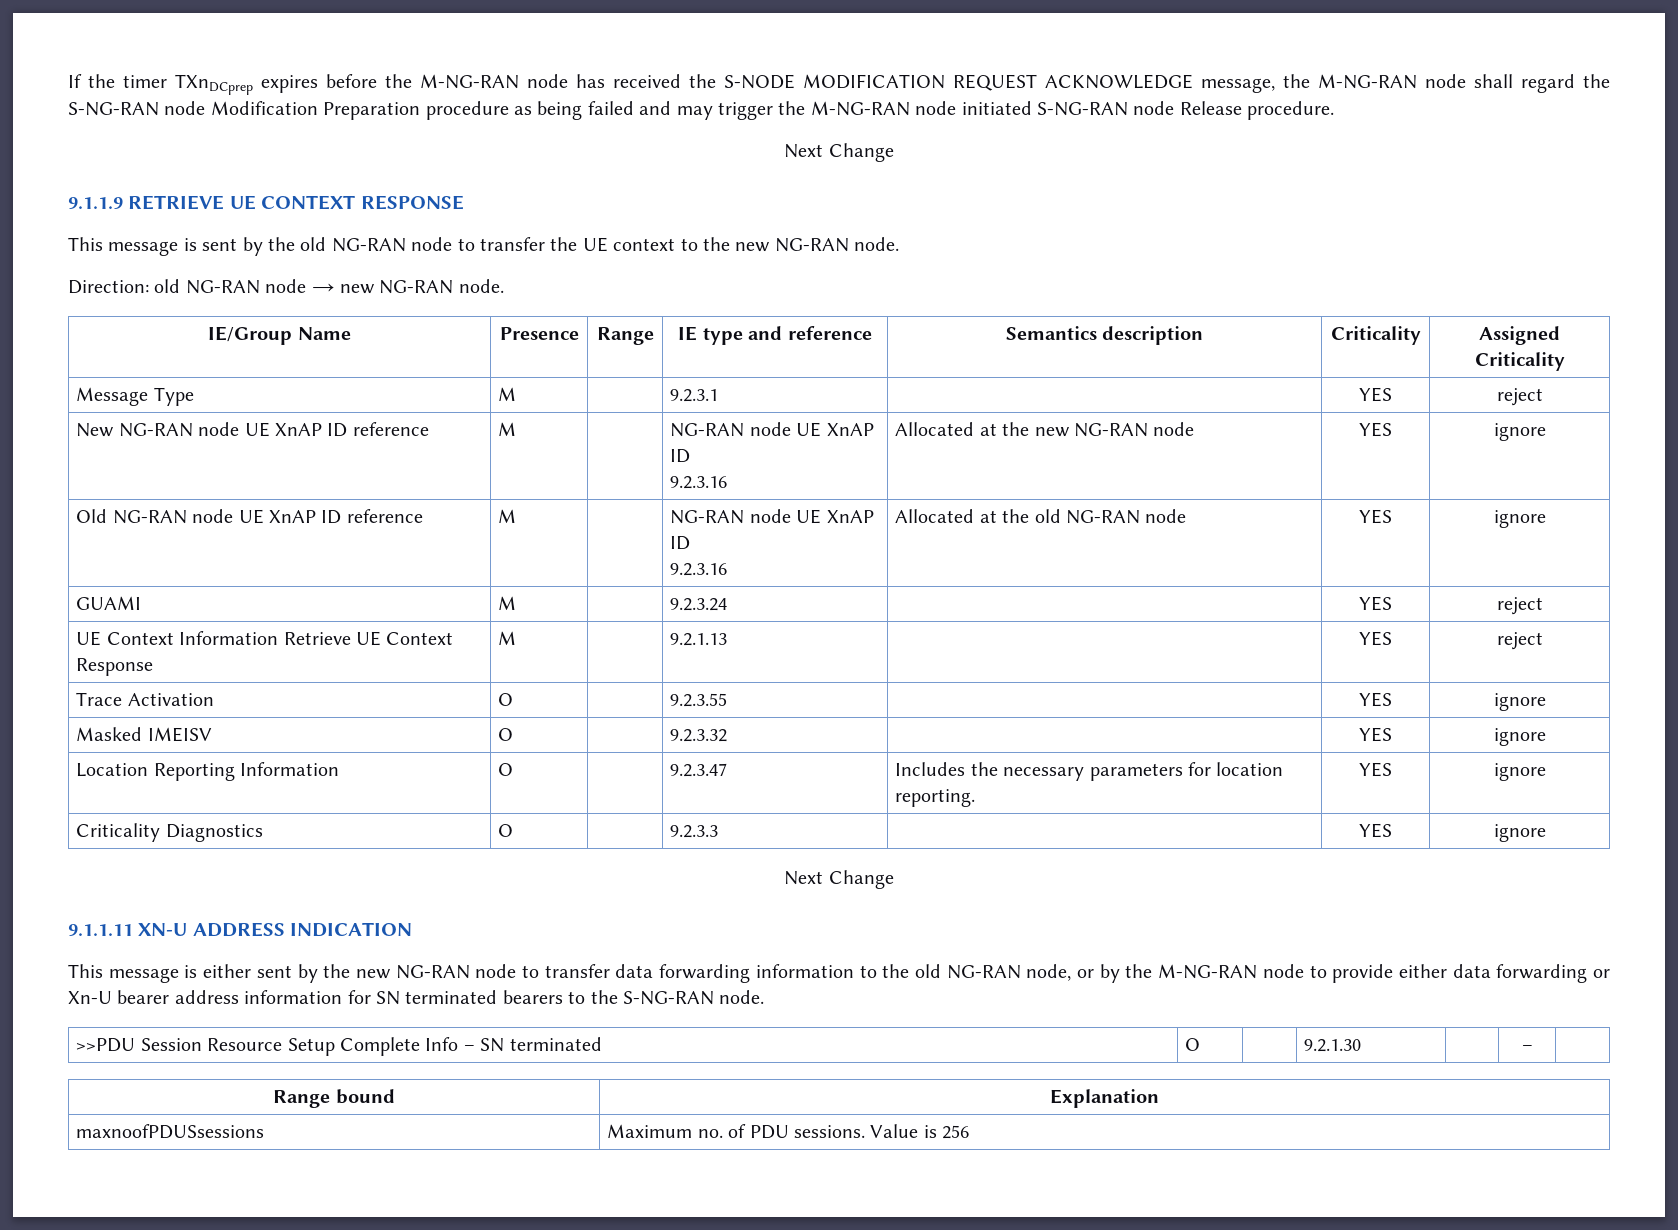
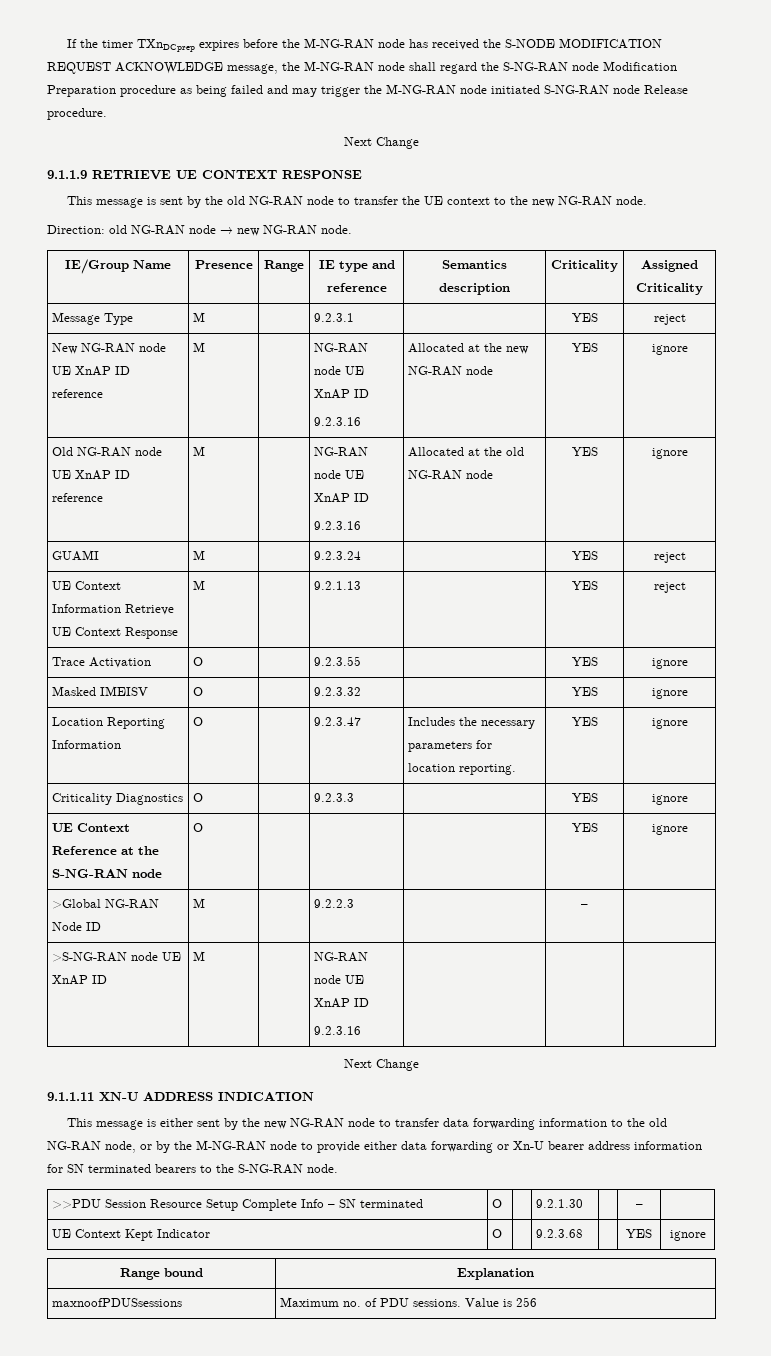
(1546, 833) none -> [52,823,131,832] [52,846,160,855] [52,869,163,878] [193,823,204,832] [571,823,598,832] [651,824,688,835] [52,899,160,909] [52,922,102,931] [193,898,206,908] [314,899,355,908] [581,904,588,908] [52,952,182,962] [52,975,108,985] [193,951,206,961] [314,952,369,962] [314,975,365,984] [314,998,370,1008] [314,1026,362,1035] // UE Context Reference at the S-NG-RAN node | O | | | | YES | ignore // >Global NG-RAN Node ID | M | | 9.2.2.3 | | – | // >S-NG-RAN node UE XnAP ID | M | | NG-RAN node UE XnAP ID // 9.2.3.16 | | |
(1533, 1048) none -> [52,1229,211,1241] [492,1229,503,1238] [536,1229,584,1238] [626,1229,652,1238] [669,1230,706,1241] // UE Context Kept Indicator | O | | 9.2.3.68 | | YES | ignore

